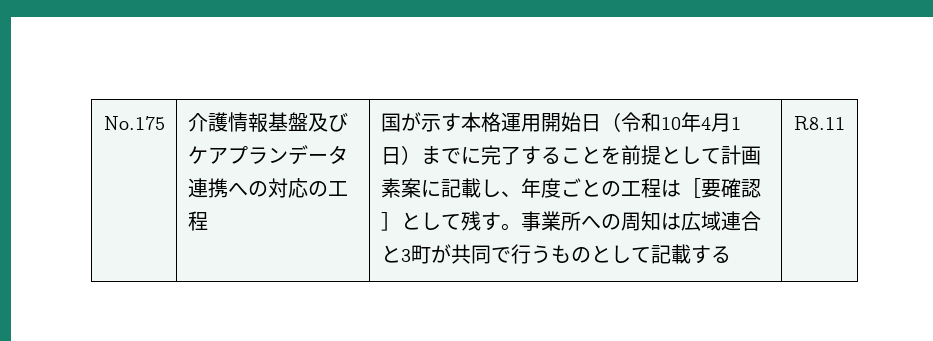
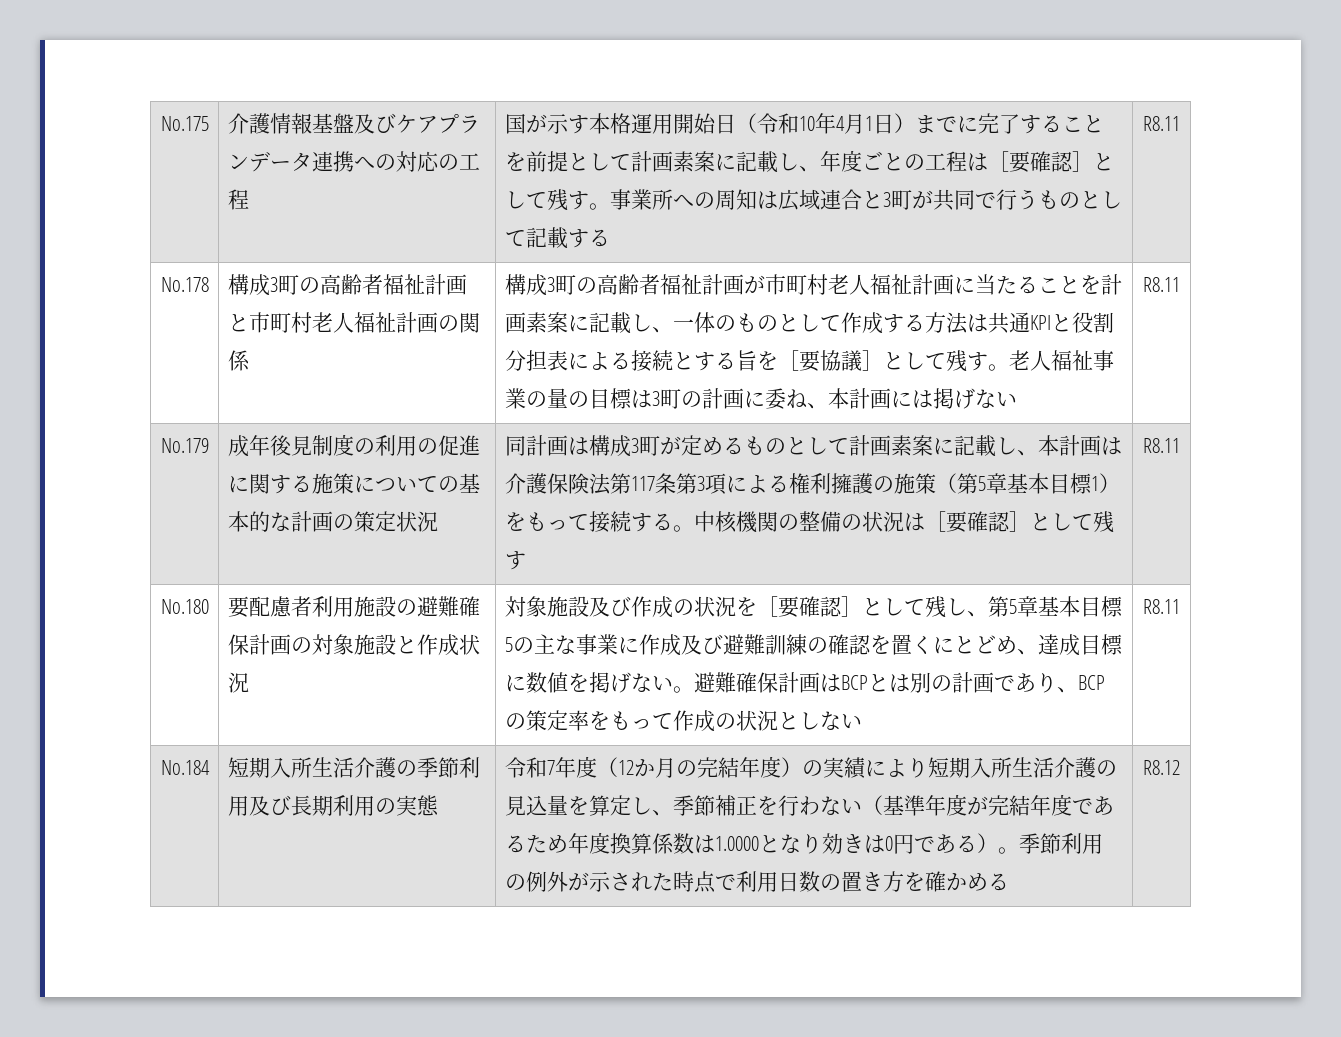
(845, 123) none -> [160,277,209,292] [227,274,467,296] [227,312,480,333] [227,350,250,371] [504,274,1122,296] [504,312,1114,334] [504,350,1114,372] [504,388,1017,410] [1143,277,1180,292] [160,438,209,453] [227,434,480,457] [227,473,480,494] [227,511,438,532] [504,435,1122,457] [504,473,1120,495] [504,511,1114,533] [504,551,526,570] [1143,438,1180,453] [160,599,209,614] [227,596,480,618] [227,634,480,656] [227,672,249,693] [504,596,1123,618] [504,634,1123,656] [504,672,1105,693] [504,710,862,732] [1143,599,1180,614] [160,760,210,775] [227,757,480,778] [227,795,439,816] [504,756,1117,779] [504,794,1114,816] [504,832,1103,854] [504,871,1009,893] [1143,760,1180,775] // No.178 | 構成3町の高齢者福祉計画と市町村老人福祉計画の関係 | 構成3町の高齢者福祉計画が市町村老人福祉計画に当たることを計画素案に記載し、一体のものとして作成する方法は共通KPIと役割分担表による接続とする旨を［要協議］として残す。老人福祉事業の量の目標は3町の計画に委ね、本計画には掲げない | R8.11 // No.179 | 成年後見制度の利用の促進に関する施策についての基本的な計画の策定状況 | 同計画は構成3町が定めるものとして計画素案に記載し、本計画は介護保険法第117条第3項による権利擁護の施策（第5章基本目標1）をもって接続する。中核機関の整備の状況は［要確認］として残す | R8.11 // No.180 | 要配慮者利用施設の避難確保計画の対象施設と作成状況 | 対象施設及び作成の状況を［要確認］として残し、第5章基本目標5の主な事業に作成及び避難訓練の確認を置くにとどめ、達成目標に数値を掲げない。避難確保計画はBCPとは別の計画であり、BCPの策定率をもって作成の状況としない | R8.11 // No.184 | 短期入所生活介護の季節利用及び長期利用の実態 | 令和7年度（12か月の完結年度）の実績により短期入所生活介護の見込量を算定し、季節補正を行わない（基準年度が完結年度であるため年度換算係数は1.0000となり効きは0円である）。季節利用の例外が示された時点で利用日数の置き方を確かめる | R8.12

